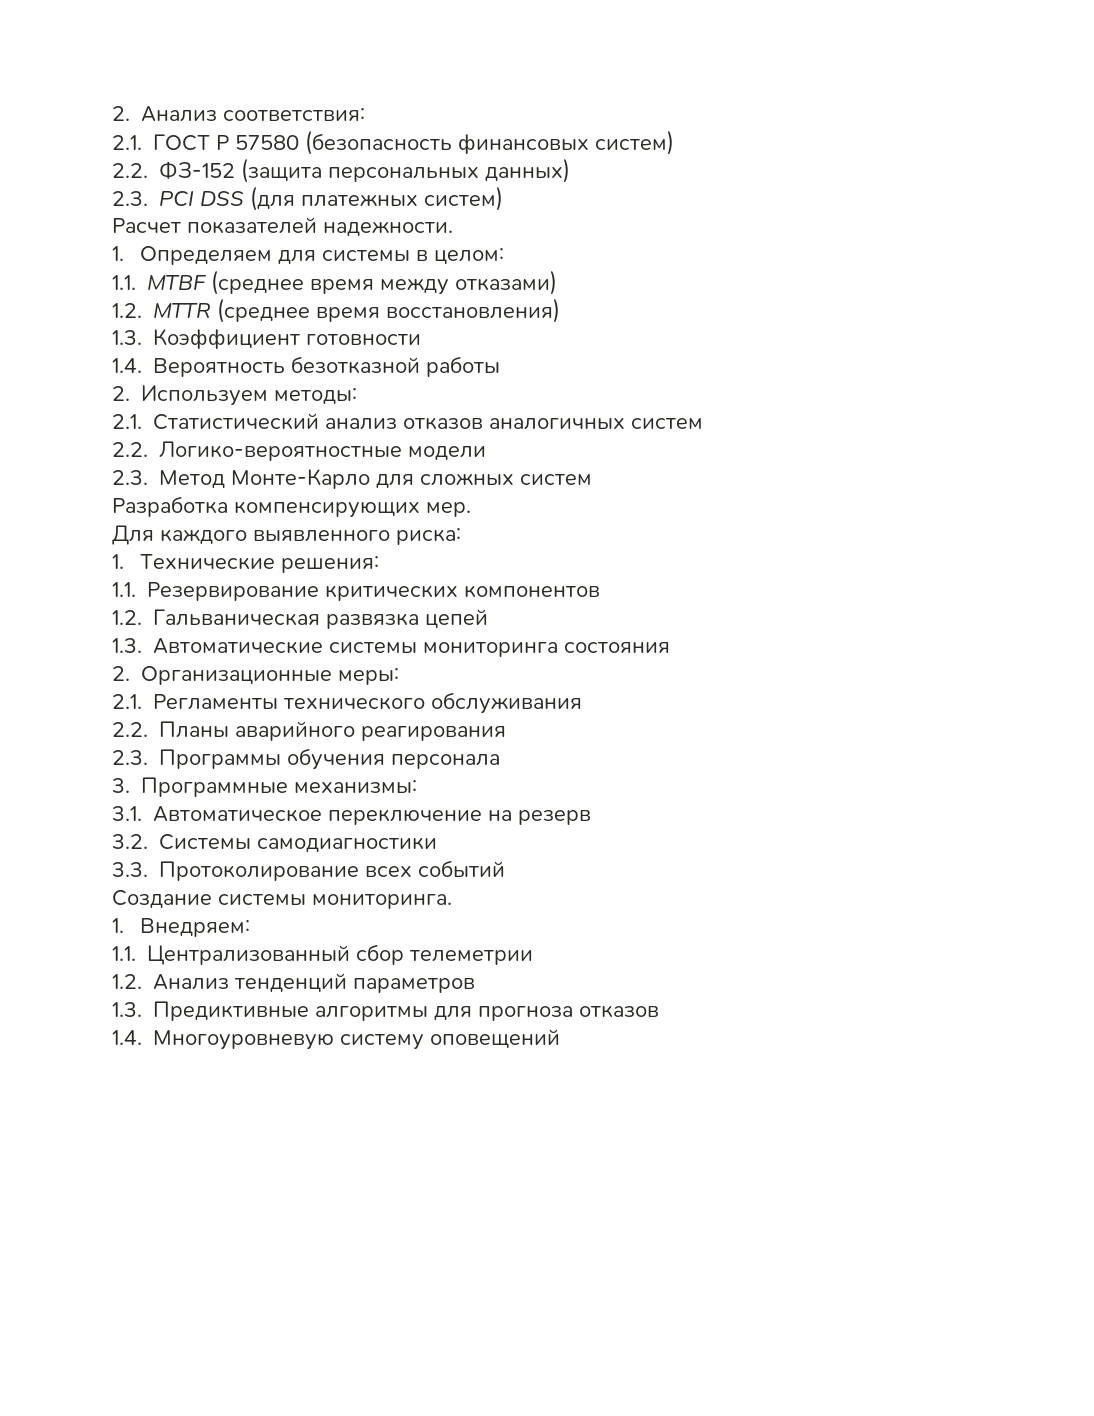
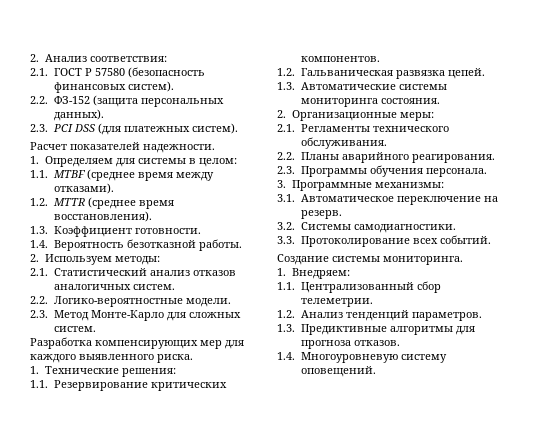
[595,130,674,155] систем) -> [127,81,174,92] систем).
[485,158,570,183] данных) -> [53,109,104,121] данных).
[424,186,503,211] систем) -> [191,123,238,134] систем).
[455,270,557,295] отказами) -> [53,183,114,194] отказами).
[386,298,560,323] восстановления) -> [53,211,152,222] восстановления).
[306,334,421,345] готовности -> [134,228,201,234] готовности.
[426,356,500,377] работы -> [198,239,242,251] работы.
[631,418,703,429] систем -> [132,284,175,290] систем.
[408,446,486,461] модели -> [185,298,231,307] модели.
[520,474,592,485] систем -> [53,326,96,332] систем.
[426,502,471,517] [112,525,154,545] мер. // Для -> [200,340,244,349] мер для
[396,528,461,545] риска: -> [157,354,193,363] риска.
[464,585,600,598] компонентов -> [300,56,380,62] компонентов.
[425,609,488,629] цепей -> [447,68,485,79] цепей.
[564,642,670,654] состояния -> [380,98,440,104] состояния.
[431,692,582,714] обслуживания -> [300,137,387,149] обслуживания.
[361,726,506,741] реагирования -> [411,154,495,163] реагирования.
[391,754,500,769] персонала -> [425,168,487,177] персонала.
[518,810,591,825] резерв -> [300,210,342,219] резерв.
[257,837,437,853] самодиагностики -> [353,224,456,233] самодиагностики.
[418,860,505,877] событий -> [439,235,491,244] событий.
[409,950,533,965] телеметрии -> [300,298,373,307] телеметрии.
[353,978,475,993] параметров -> [411,312,482,321] параметров.
[579,1005,659,1018] отказов -> [353,340,400,346] отказов.
[430,1029,560,1049] оповещений -> [300,366,376,377] оповещений.

